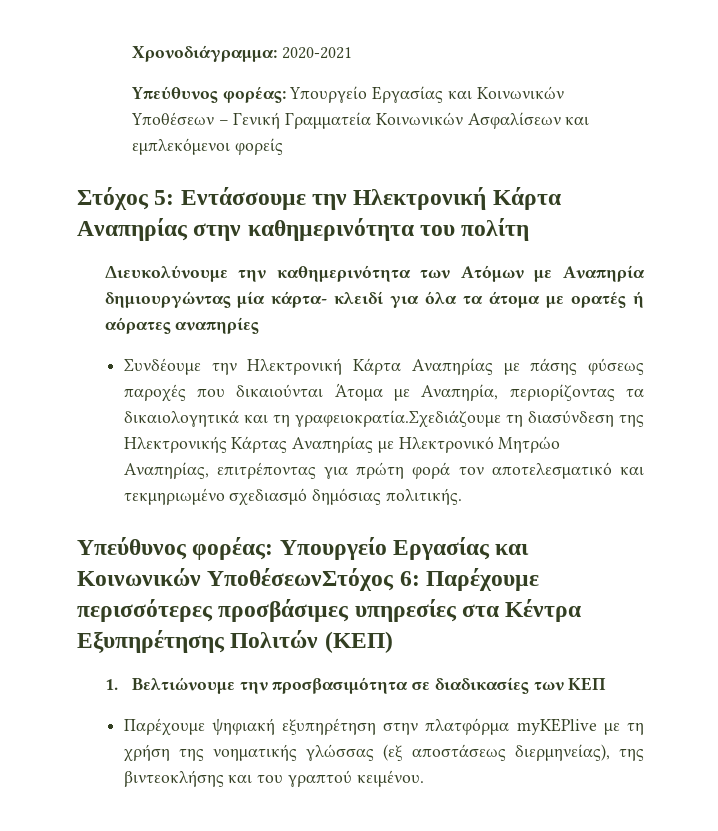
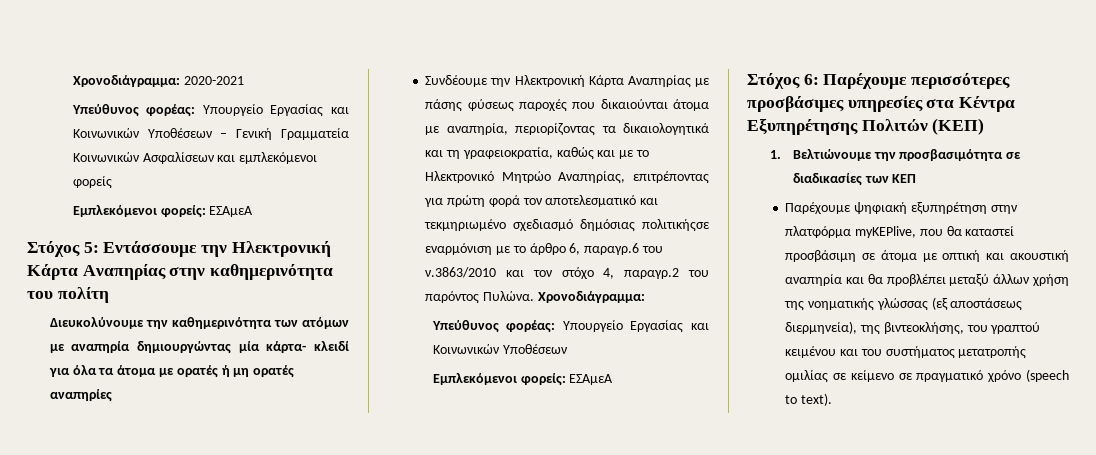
(283, 146) none -> [72,205,254,218] // Εμπλεκόμενοι φορείς: ΕΣΑμεΑ
[460,265,645,282] Ατόµων µε Αναπηρία -> [301,317,349,329] [49,341,131,353] ατόµων µε αναπηρία
[104,317,171,334] αόρατες -> [233,365,295,378] μη ορατές
[334,383,499,401] Άτοµα µε Αναπηρία, -> [673,99,709,111] [425,123,508,135] άτοµα µε αναπηρία,
[294,410,644,428] [123,436,394,453] γραφειοκρατία.Σχεδιάζουµε τη διασύνδεση της Ηλεκτρονικής Κάρτας Αναπηρίας µε -> [462,147,649,160] γραφειοκρατία, καθώς και µε το
[385,488,462,505] [77,537,530,560] [77,568,395,591] πολιτικής. // Υπεύθυνος φορέας: Υπουργείο Εργασίας και Κοινωνικών ΥποθέσεωνΣτόχος -> [642,219,710,232] [425,243,663,255] [425,267,709,279] [425,291,645,304] [431,320,709,333] [432,344,568,354] [432,373,614,386] [747,73,800,89] πολιτικήςσε εναρμόνιση με το άρθρο 6, παραγρ.6 του ν.3863/2010 και τον στόχο 4, παραγρ.2 του παρόντος Πυλώνα. Χρονοδιάγραμμα: // Υπεύθυνος φορέας: Υπουργείο Εργασίας και Κοινωνικών Υποθέσεων // Εμπλεκόμενοι φορείς: ΕΣΑμεΑ // Στόχος
[516,718,644,735] myKEPlive µε τη -> [855,226,1015,238] [785,250,1069,262] [785,274,1031,286] myKEPlive, που θα καταστεί προσβάσιμη σε άτομα με οπτική και ακουστική αναπηρία και θα προβλέπει μεταξύ άλλων
[514,744,644,761] [123,770,424,787] διερµηνείας), της βιντεοκλήσης και του γραπτού κειµένου. -> [785,321,1041,335] [785,346,1027,359] [785,369,1069,383] [785,393,833,406] διερµηνεία), της βιντεοκλήσης, του γραπτού κειµένου και του συστήματος μετατροπής ομιλίας σε κείμενο σε πραγματικό χρόνο (speech to text).

